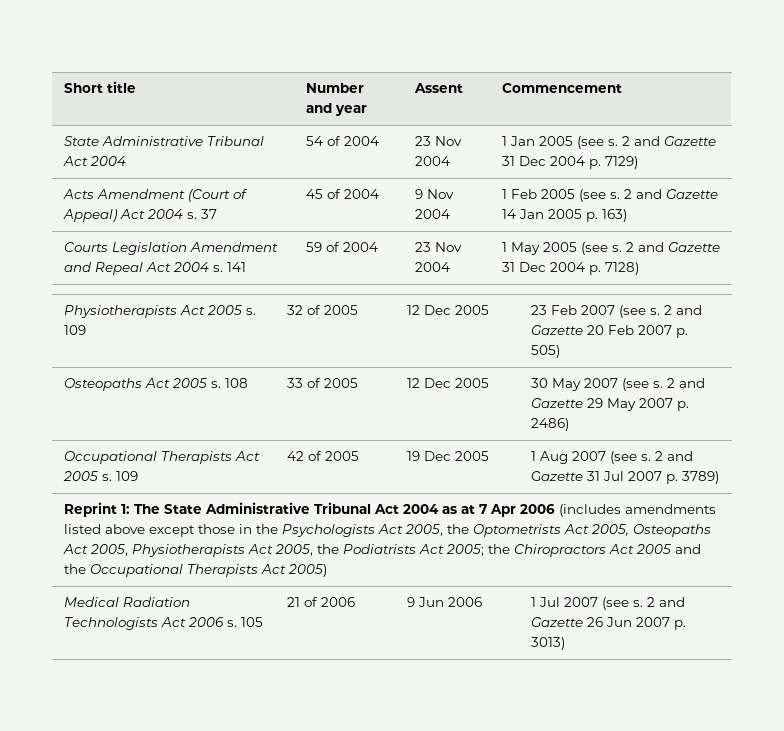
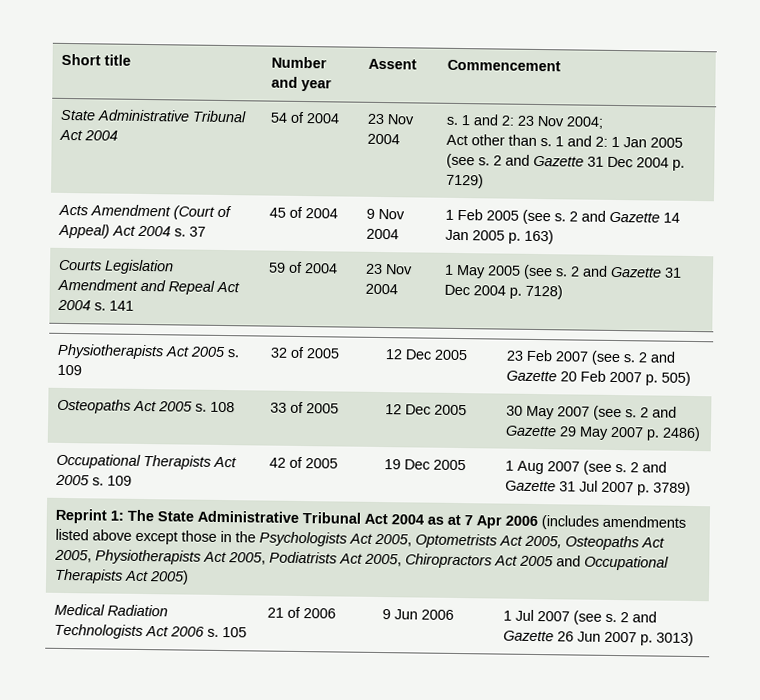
(450, 161) none -> [446,114,604,129] [446,134,609,147] s. 1 and 2: 23 Nov 2004; // Act other than s. 1 and 2:
[446,524,469,534] the -> (413, 540) none
[316,544,339,554] the -> (267, 558) none
[445,544,510,556] 2005; the -> [364,553,403,567] 2005,
[63,564,86,574] the -> (582, 561) none

